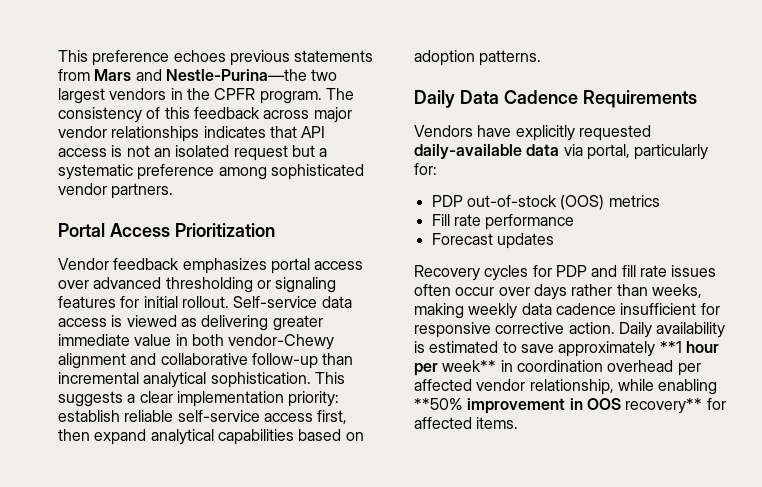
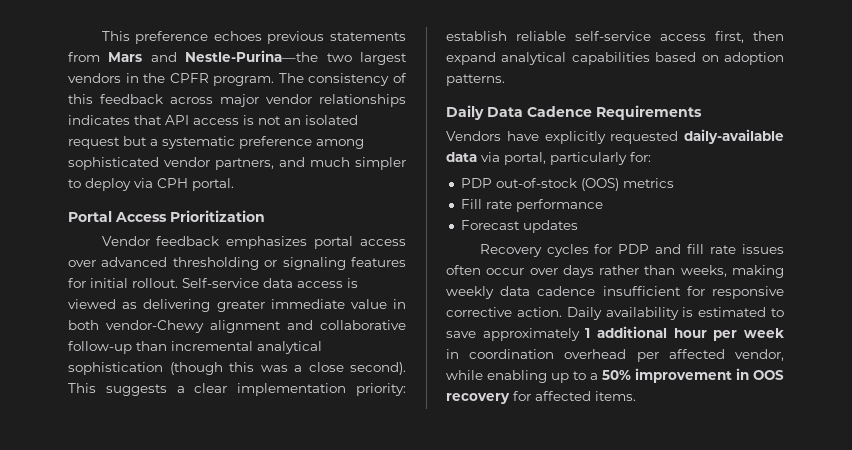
[111,183,174,199] partners. -> [215,157,406,170] [68,178,234,191] partners, and much simpler to deploy via CPH portal.
[210,372,311,388] sophistication. -> [68,362,406,375] sophistication (though this was a close second).
[659,341,682,353] **1 -> [585,326,667,338] 1 additional
[442,360,497,372] week** -> [744,328,784,338] week
[476,379,718,395] [414,398,463,410] vendor relationship, while enabling **50% -> [735,349,784,361] [446,370,631,383] vendor, while enabling up to a 50%
[625,398,703,414] recovery** -> [446,393,510,404] recovery

